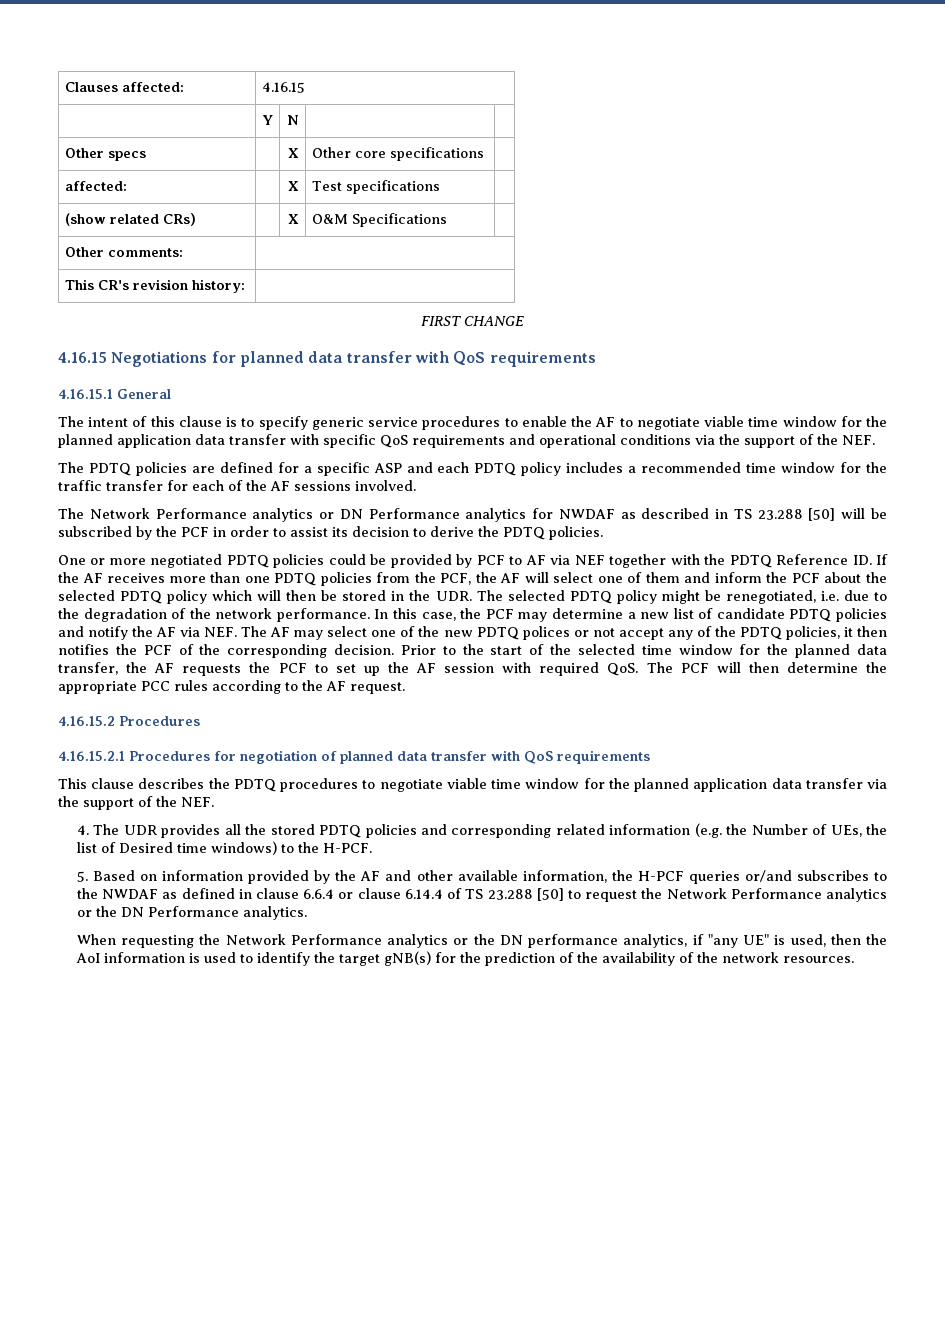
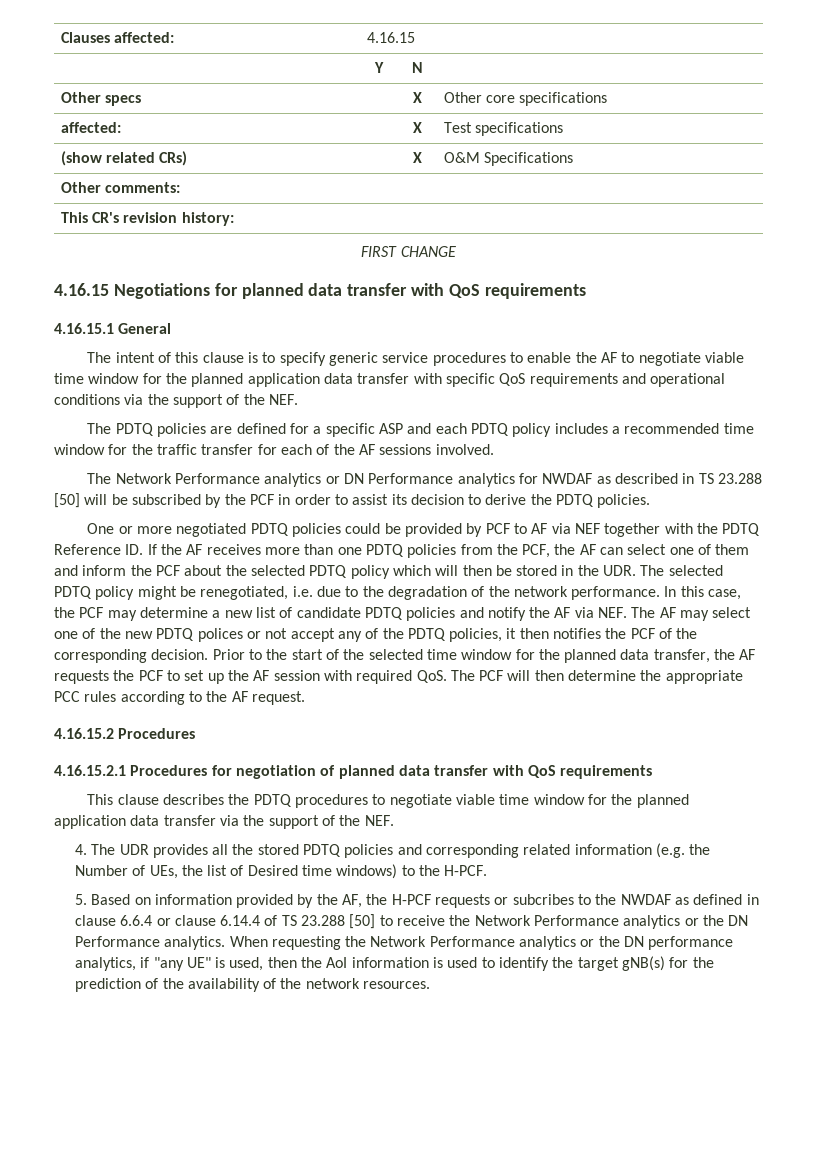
[524,572,549,583] will -> [600,547,624,555] can
[360,870,869,884] AF and other available information, the H-PCF queries or/and subscribes -> [342,894,574,908] AF, the H-PCF requests or subcribes
[585,890,638,902] request -> [397,915,446,926] receive
(307, 913) // -> (226, 943) none

